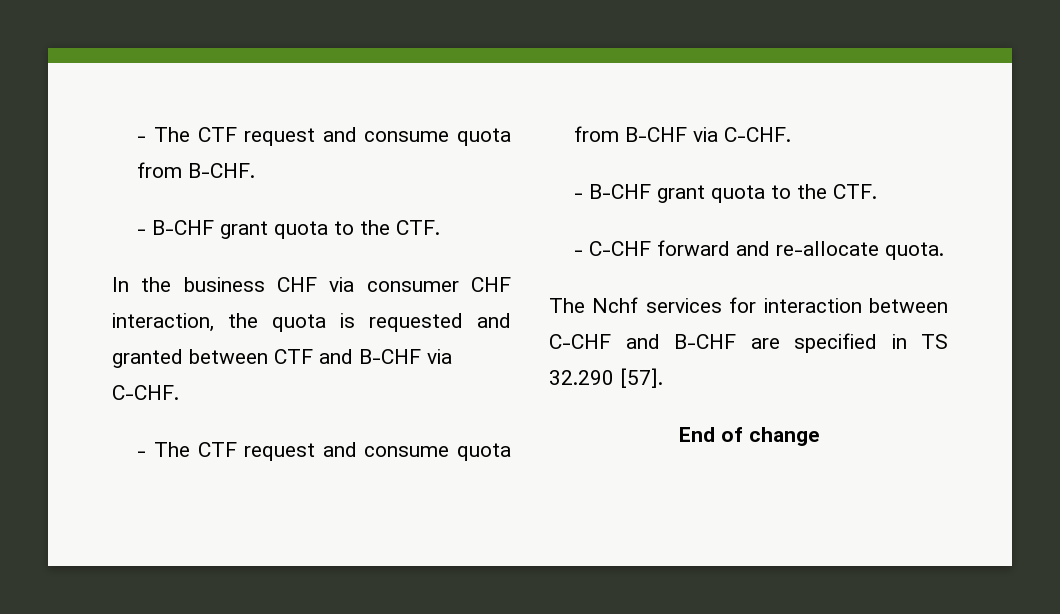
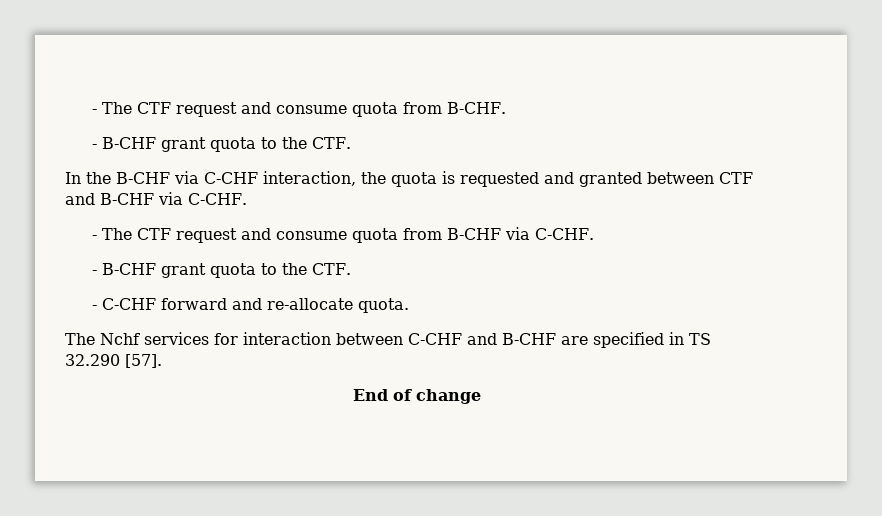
[183,277,511,292] business CHF via consumer CHF -> [116,171,258,184] B-CHF via C-CHF

